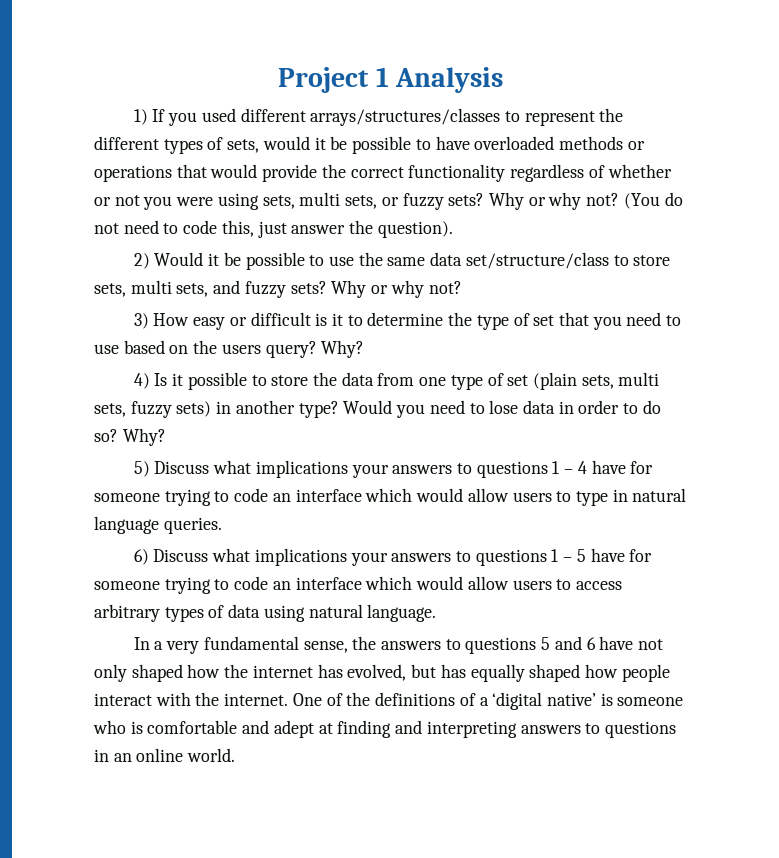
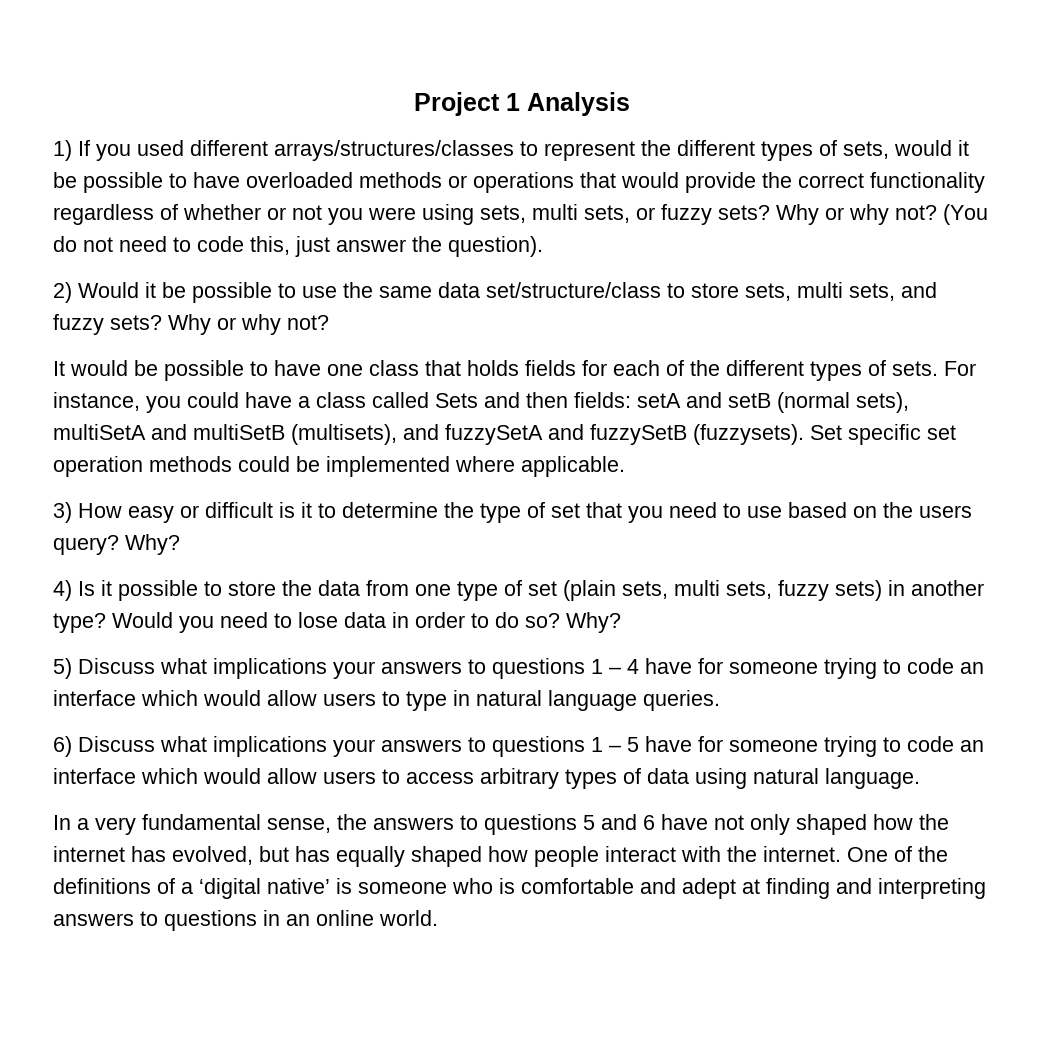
(462, 287) none -> [53,360,976,381] [53,392,909,413] [53,424,956,445] [53,456,625,477] // It would be possible to have one class that holds fields for each of the different types of sets. For instance, you could have a class called Sets and then fields: setA and setB (normal sets), multiSetA and multiSetB (multisets), and fuzzySetA and fuzzySetB (fuzzysets). Set specific set operation methods could be implemented where applicable.

